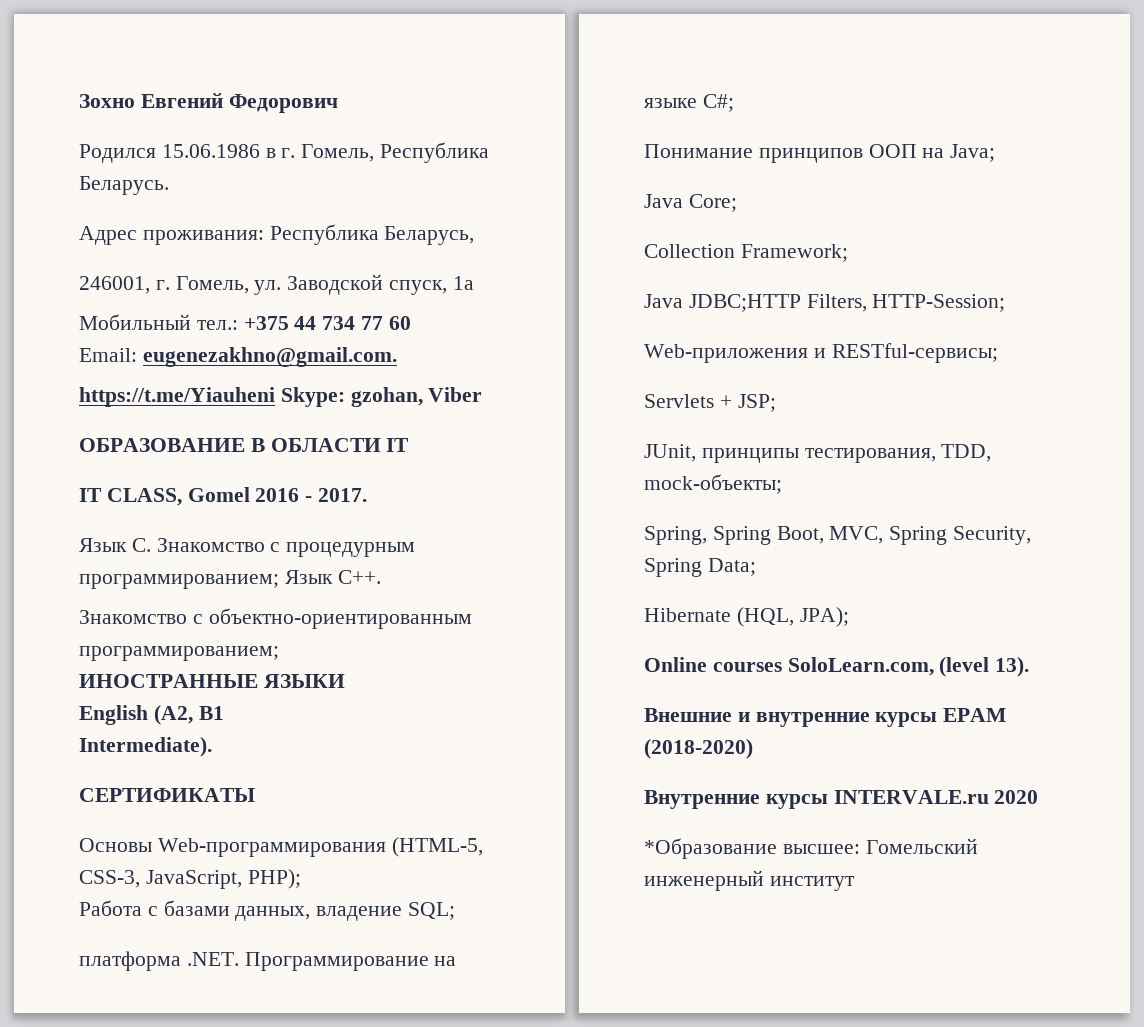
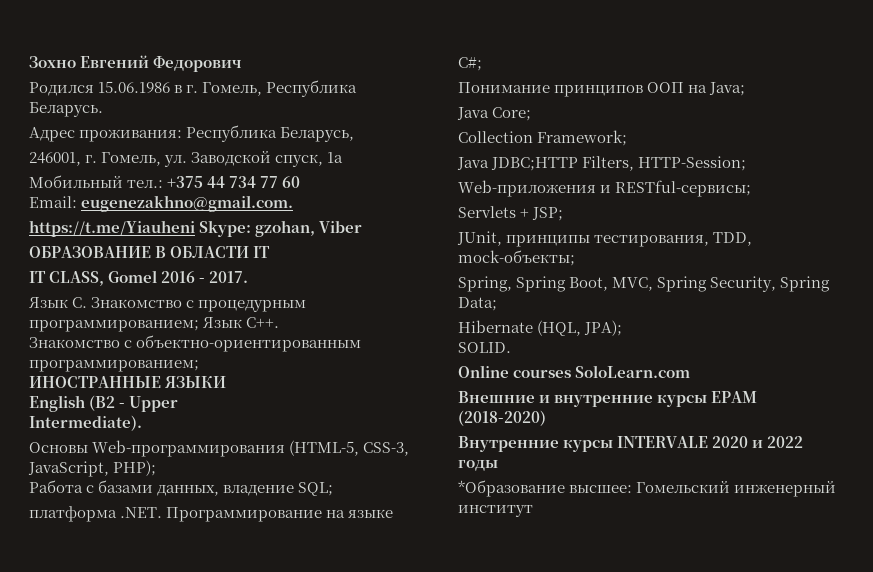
[153,705,224,725] (A2, B1 -> [89,395,179,412] (B2 - Upper
[79,788,255,802] // СЕРТИФИКАТЫ -> (142, 423) none
(849, 617) none -> [458,342,511,353] // SOLID.
[787,657,1030,677] SoloLearn.com, (level 13). -> [575,365,691,378] SoloLearn.com
[833,790,989,804] INTERVALE.ru -> [617,436,709,448] INTERVALE
(1039, 797) none -> [752,436,804,448] [458,460,498,471] и 2022 годы

